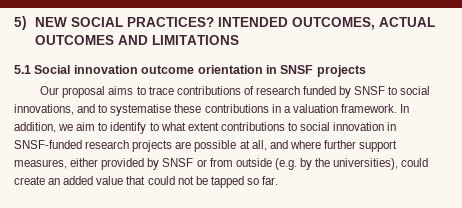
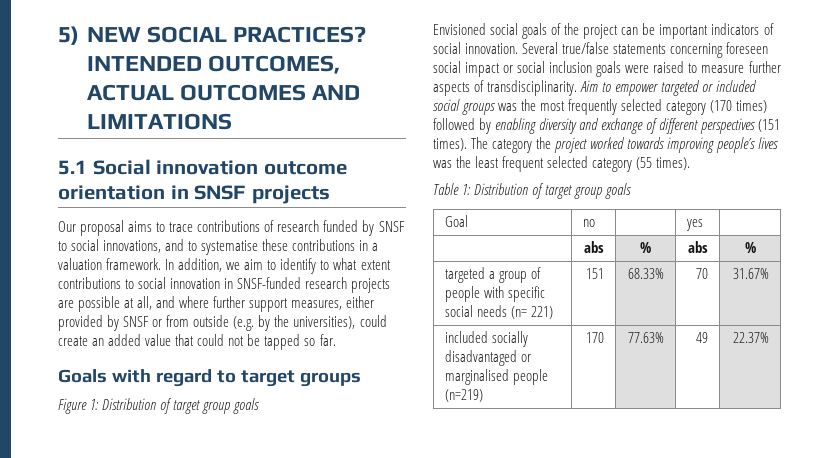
(279, 180) none -> [58,369,361,387] [58,398,260,414] [433,23,774,39] [433,42,769,58] [433,61,781,77] [433,80,758,96] [433,99,768,115] [433,118,781,134] [433,137,779,153] [433,156,691,172] [433,183,632,199] [444,215,468,227] [582,219,595,227] [685,219,703,231] [583,241,604,253] [640,242,651,253] [687,241,708,253] [744,242,756,253] [444,267,541,283] [444,286,545,302] [444,305,553,319] [586,268,605,279] [628,268,665,279] [696,268,709,279] [733,268,770,279] [444,331,528,347] [444,350,531,366] [444,369,548,385] [444,389,483,402] [586,332,605,343] [628,332,665,343] [696,332,709,343] [733,332,770,343] // Goals with regard to target groups // Figure 1: Distribution of target group goals // Envisioned social goals of the project can be important indicators of social innovation. Several true/false statements concerning foreseen social impact or social inclusion goals were raised to measure further aspects of transdisciplinarity. Aim to empower targeted or included social groups was the most frequently selected category (170 times) followed by enabling diversity and exchange of different perspectives (151 times). The category the project worked towards improving people’s lives was the least frequent selected category (55 times). // Table 1: Distribution of target group goals // Goal | no | | yes | // | abs | % | abs | % // targeted a group of people with specific social needs (n= 221) | 151 | 68.33% | 70 | 31.67% // included socially disadvantaged or marginalised people (n=219) | 170 | 77.63% | 49 | 22.37%

